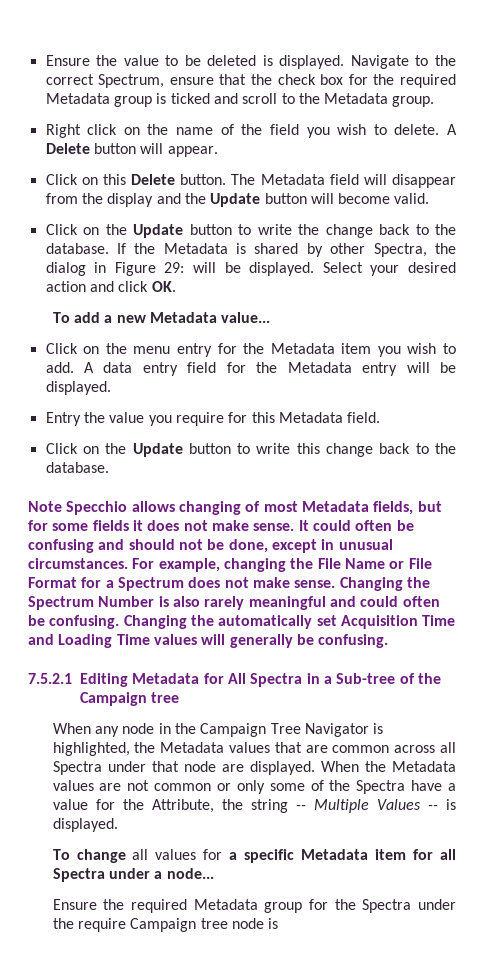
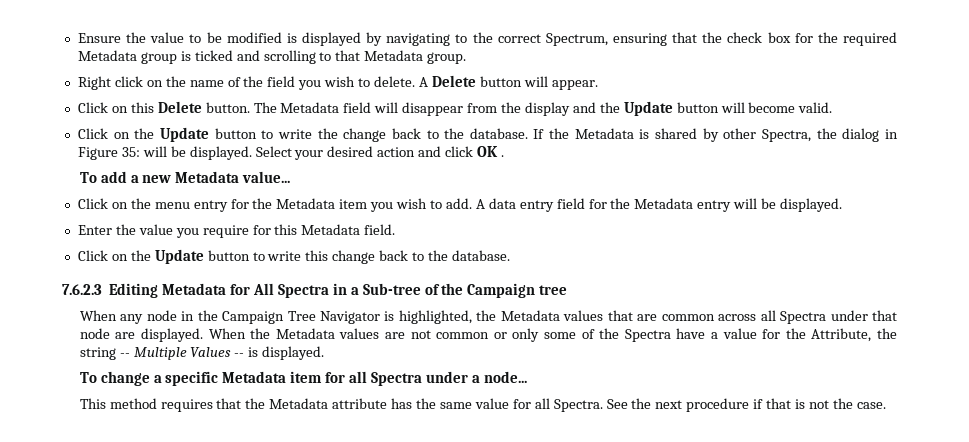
[207,55,409,69] deleted is displayed. Navigate -> [226,32,451,46] modified is displayed by navigating
[169,77,214,85] ensure -> [612,33,667,46] ensuring
[242,93,320,104] scroll to the -> [263,50,361,64] scrolling to that
[164,262,185,273] 29: -> [121,147,140,157] 35:
[151,281,176,292] OK. -> [477,146,504,157] OK .
[45,412,81,426] Entry -> [77,225,112,235] Enter
[28,501,442,515] [28,520,414,531] [28,539,393,553] [28,558,432,572] [28,577,430,591] [28,596,440,610] [28,615,456,629] [28,634,389,648] [28,673,72,684] Note Specchio allows changing of most Metadata fields, but for some fields it does not make sense. It could often be confusing and should not be done, except in unusual circumstances. For example, changing the File Name or File Format for a Spectrum does not make sense. Changing the Spectrum Number is also rarely meaningful and could often be confusing. Changing the automatically set Acquisition Time and Loading Time values will generally be confusing. // 7.5.2.1 -> [62,284,102,295] 7.6.2.3
[132,849,223,860] all values for -> (150, 378) none
[52,899,456,913] [52,918,279,932] Ensure the required Metadata group for the Spectra under the require Campaign tree node is -> [79,398,886,412] This method requires that the Metadata attribute has the same value for all Spectra. See the next procedure if that is not the case.

